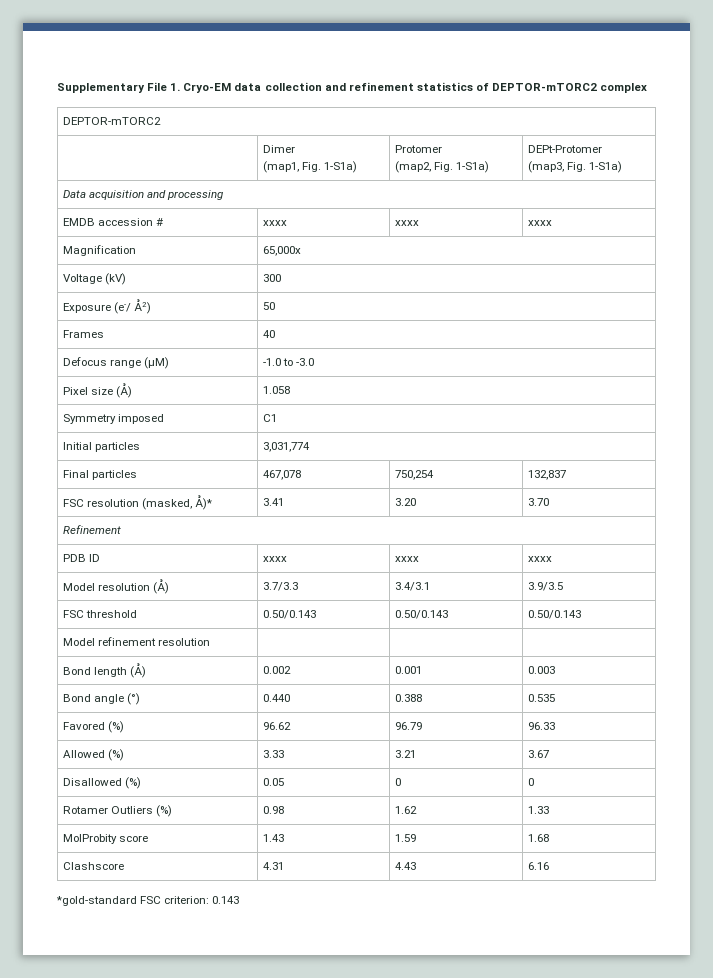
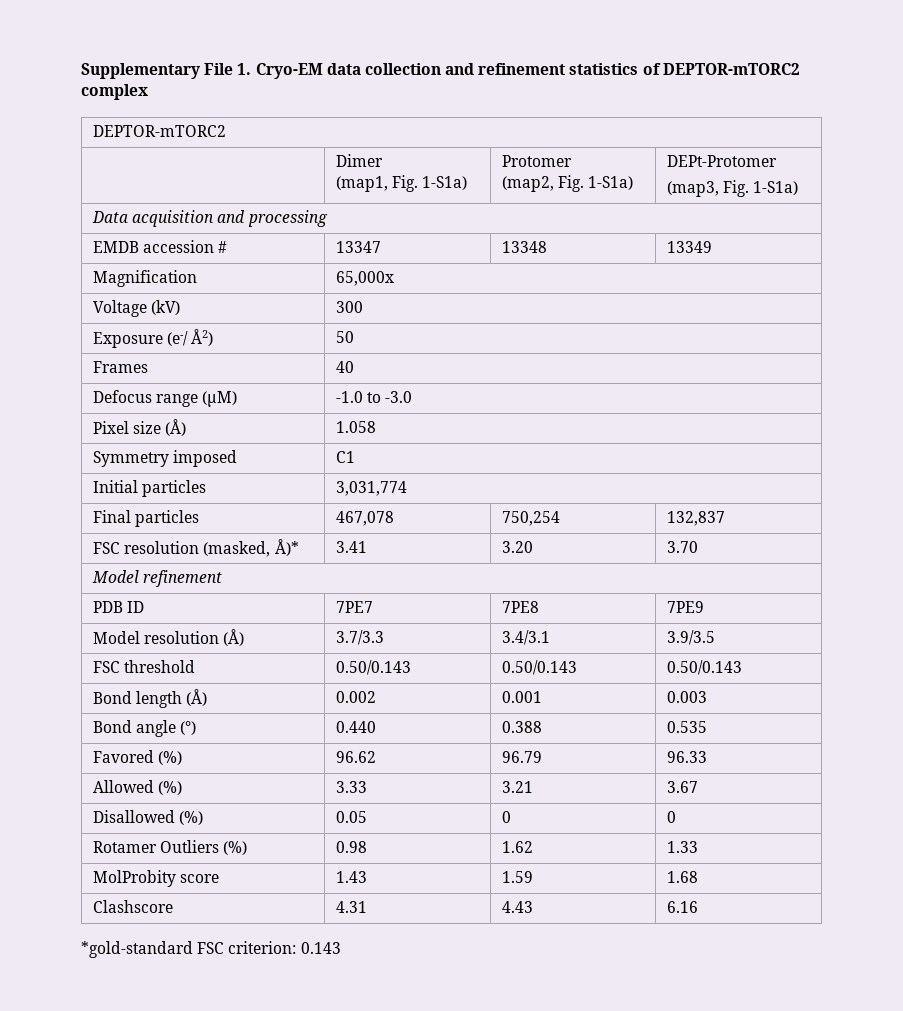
[263,220,288,226] [395,220,420,226] [528,220,553,226] xxxx | xxxx | xxxx -> [335,241,381,253] [501,241,547,253] [666,241,712,253] 13347 | 13348 | 13349
[63,525,122,534] Refinement -> [91,570,223,587] Model refinement
[263,556,288,562] [395,556,420,562] [528,556,553,562] xxxx | xxxx | xxxx -> [335,601,373,613] [501,601,539,613] [666,601,704,613] 7PE7 | 7PE8 | 7PE9
[63,637,211,646] // Model refinement resolution | | | -> (742, 667) none

